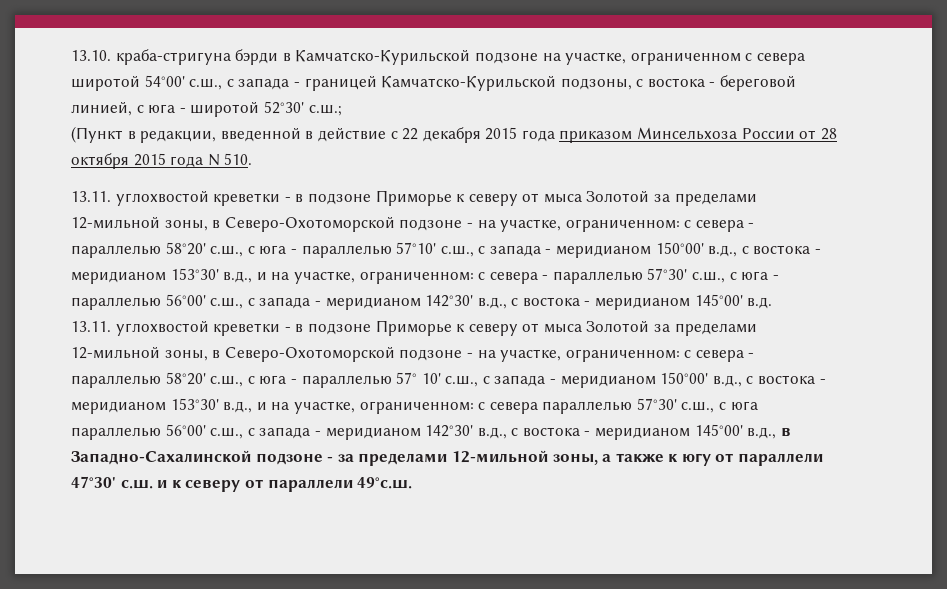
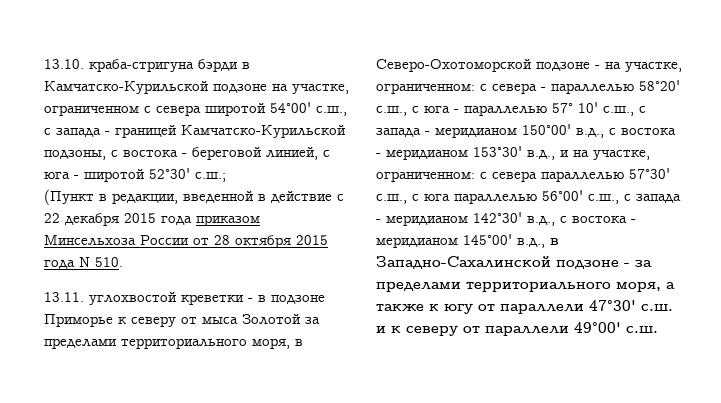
[71,216,755,232] [71,242,822,258] [71,268,779,284] [71,294,773,310] [71,320,757,336] [71,346,208,361] 12-мильной зоны, в Северо-Охотоморской подзоне - на участке, ограниченном: с севера - параллелью 58°20' с.ш., с юга - параллелью 57°10' с.ш., с запада - меридианом 150°00' в.д., с востока - меридианом 153°30' в.д., и на участке, ограниченном: с севера - параллелью 57°30' с.ш., с юга - параллелью 56°00' с.ш., с запада - меридианом 142°30' в.д., с востока - меридианом 145°00' в.д. // 13.11. углохвостой креветки - в подзоне Приморье к северу от мыса Золотой за пределами 12-мильной зоны, -> [121,338,290,349] территориального моря,
[451,450,598,465] 12-мильной зоны, -> [466,282,661,292] территориального моря,
[357,477,413,489] 49°с.ш. -> [574,322,658,333] 49°00' с.ш.

